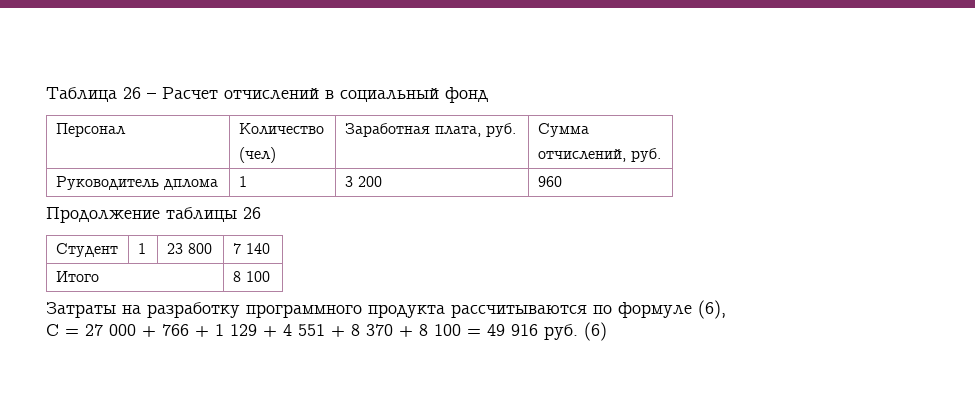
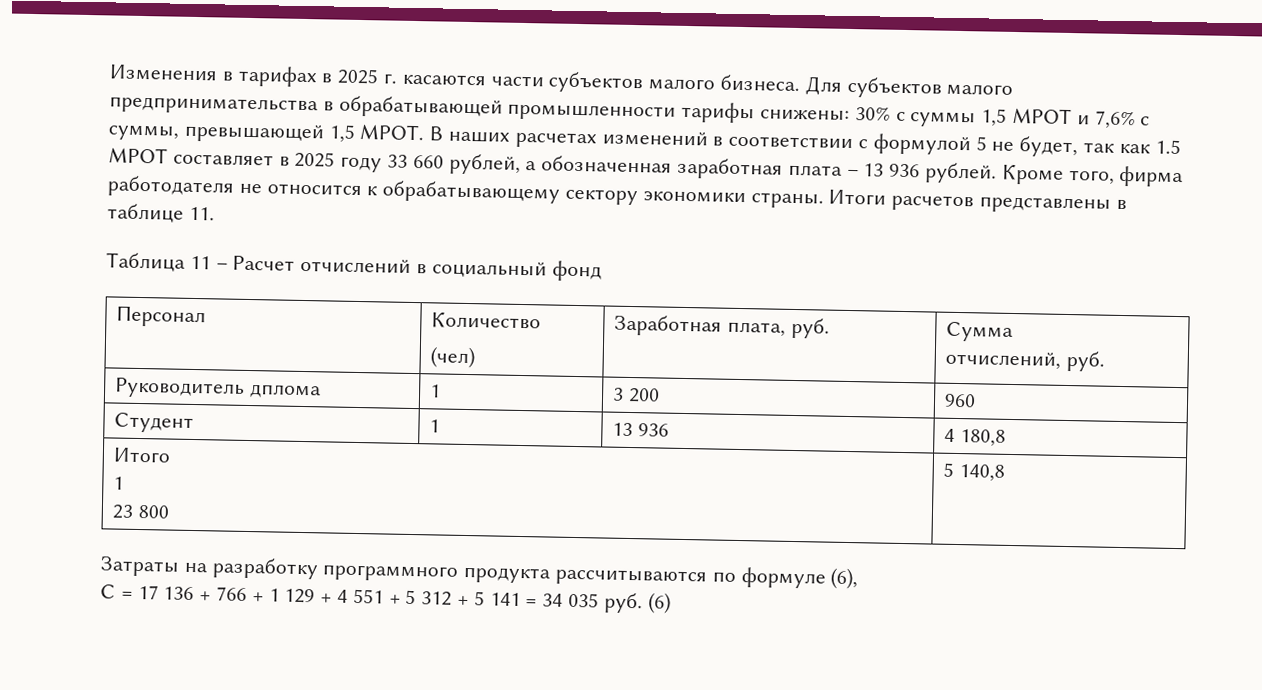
[46,87,141,102] Таблица 26 -> [109,64,1014,99] [109,95,1151,130] [108,122,1181,158] [108,147,1185,188] [107,175,1127,214] [107,203,215,223] [106,252,211,272] Изменения в тарифах в 2025 г. касаются части субъектов малого бизнеса. Для субъектов малого предпринимательства в обрабатывающей промышленности тарифы снижены: 30% с суммы 1,5 МРОТ и 7,6% с суммы, превышающей 1,5 МРОТ. В наших расчетах изменений в соответствии с формулой 5 не будет, так как 1.5 МРОТ составляет в 2025 году 33 660 рублей, а обозначенная заработная плата – 13 936 рублей. Кроме того, фирма работодателя не относится к обрабатывающему сектору экономики страны. Итоги расчетов представлены в таблице 11. // Таблица 11
[46,207,261,223] // Продолжение таблицы 26 -> (977, 400) none
[166,243,212,254] [232,243,270,254] [55,271,99,282] [232,271,270,282] 23 800 | 7 140 // Итого | 8 100 -> [612,422,670,437] [944,428,1007,447] [113,447,172,463] [113,476,125,490] [112,504,170,519] [943,462,1006,482] 13 936 | 4 180,8 // Итого // 1 // 23 800 | 5 140,8
[85,324,136,336] 27 000 -> [137,584,195,601] 17 136
[351,324,538,337] 8 370 + 8 100 = 49 916 -> [405,589,600,608] 5 312 + 5 141 = 34 035

